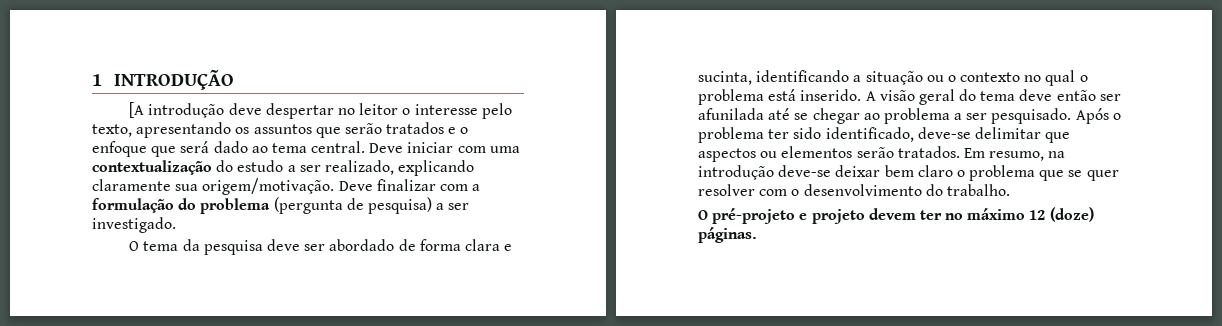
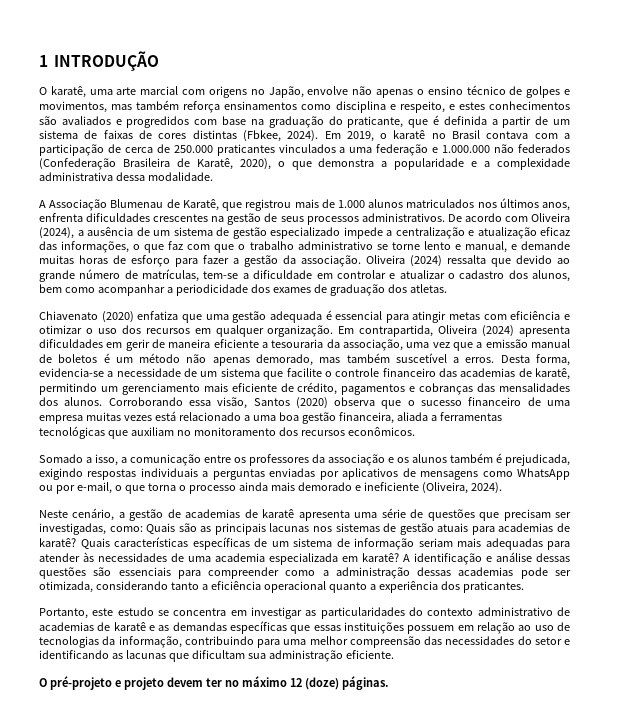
[129,102,512,119] [92,122,469,138] [92,141,520,157] [92,160,475,176] [92,178,481,195] [92,197,470,214] [92,217,176,233] [129,239,513,255] [698,70,1088,86] [698,89,1121,105] [698,108,1121,124] [698,127,1071,143] [698,146,1066,162] [698,165,1119,181] [698,184,1010,196] [A introdução deve despertar no leitor o interesse pelo texto, apresentando os assuntos que serão tratados e o enfoque que será dado ao tema central. Deve iniciar com uma contextualização do estudo a ser realizado, explicando claramente sua origem/motivação. Deve finalizar com a formulação do problema (pergunta de pesquisa) a ser investigado. // O tema da pesquisa deve ser abordado de forma clara e sucinta, identificando a situação ou o contexto no qual o problema está inserido. A visão geral do tema deve então ser afunilada até se chegar ao problema a ser pesquisado. Após o problema ter sido identificado, deve-se delimitar que aspectos ou elementos serão tratados. Em resumo, na introdução deve-se deixar bem claro o problema que se quer resolver com o desenvolvimento do trabalho. -> [39,85,570,98] [39,100,571,113] [39,115,570,128] [39,130,570,142] [39,144,570,156] [39,158,571,170] [39,172,213,181] [39,198,570,211] [39,213,570,225] [39,227,570,239] [39,241,570,253] [39,255,570,267] [39,269,570,282] [39,284,447,296] [39,310,571,323] [39,325,570,337] [39,339,570,351] [39,353,570,366] [39,368,570,380] [39,382,571,395] [39,397,571,409] [39,411,502,424] [39,426,415,439] [39,453,570,466] [39,468,570,480] [39,482,502,494] [39,508,571,521] [39,523,570,535] [39,537,570,550] [39,552,570,565] [39,567,571,579] [39,581,524,593] [39,607,570,619] [39,621,570,634] [39,636,570,648] [39,650,394,662] O karatê, uma arte marcial com origens no Japão, envolve não apenas o ensino técnico de golpes e movimentos, mas também reforça ensinamentos como disciplina e respeito, e estes conhecimentos são avaliados e progredidos com base na graduação do praticante, que é definida a partir de um sistema de faixas de cores distintas (Fbkee, 2024). Em 2019, o karatê no Brasil contava com a participação de cerca de 250.000 praticantes vinculados a uma federação e 1.000.000 não federados (Confederação Brasileira de Karatê, 2020), o que demonstra a popularidade e a complexidade administrativa dessa modalidade. // A Associação Blumenau de Karatê, que registrou mais de 1.000 alunos matriculados nos últimos anos, enfrenta dificuldades crescentes na gestão de seus processos administrativos. De acordo com Oliveira (2024), a ausência de um sistema de gestão especializado impede a centralização e atualização eficaz das informações, o que faz com que o trabalho administrativo se torne lento e manual, e demande muitas horas de esforço para fazer a gestão da associação. Oliveira (2024) ressalta que devido ao grande número de matrículas, tem-se a dificuldade em controlar e atualizar o cadastro dos alunos, bem como acompanhar a periodicidade dos exames de graduação dos atletas. // Chiavenato (2020) enfatiza que uma gestão adequada é essencial para atingir metas com eficiência e otimizar o uso dos recursos em qualquer organização. Em contrapartida, Oliveira (2024) apresenta dificuldades em gerir de maneira eficiente a tesouraria da associação, uma vez que a emissão manual de boletos é um método não apenas demorado, mas também suscetível a erros. Desta forma, evidencia-se a necessidade de um sistema que facilite o controle financeiro das academias de karatê, permitindo um gerenciamento mais eficiente de crédito, pagamentos e cobranças das mensalidades dos alunos. Corroborando essa visão, Santos (2020) observa que o sucesso financeiro de uma empresa muitas vezes está relacionado a uma boa gestão financeira, aliada a ferramentas tecnológicas que auxiliam no monitoramento dos recursos econômicos. // Somado a isso, a comunicação entre os professores da associação e os alunos também é prejudicada, exigindo respostas individuais a perguntas enviadas por aplicativos de mensagens como WhatsApp ou por e-mail, o que torna o processo ainda mais demorado e ineficiente (Oliveira, 2024). // Neste cenário, a gestão de academias de karatê apresenta uma série de questões que precisam ser investigadas, como: Quais são as principais lacunas nos sistemas de gestão atuais para academias de karatê? Quais características específicas de um sistema de informação seriam mais adequadas para atender às necessidades de uma academia especializada em karatê? A identificação e análise dessas questões são essenciais para compreender como a administração dessas academias pode ser otimizada, considerando tanto a eficiência operacional quanto a experiência dos praticantes. // Portanto, este estudo se concentra em investigar as particularidades do contexto administrativo de academias de karatê e as demandas específicas que essas instituições possuem em relação ao uso de tecnologias da informação, contribuindo para uma melhor compreensão das necessidades do setor e identificando as lacunas que dificultam sua administração eficiente.

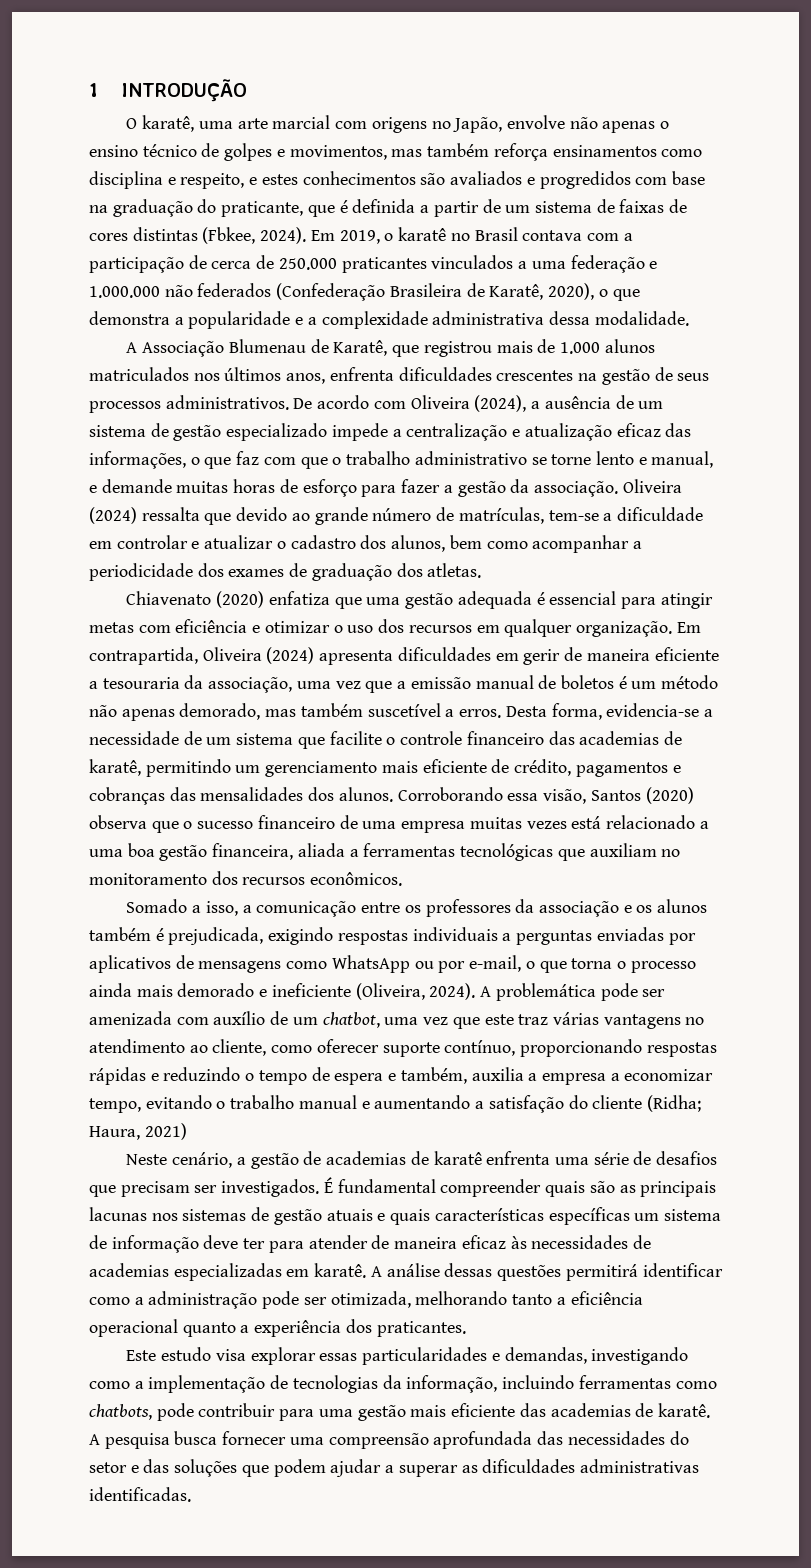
(502, 488) none -> [480,983,666,1001] [89,1011,705,1029] [89,1039,717,1057] [89,1067,714,1085] [89,1095,701,1113] [89,1123,187,1140] A problemática pode ser amenizada com auxílio de um chatbot, uma vez que este traz várias vantagens no atendimento ao cliente, como oferecer suporte contínuo, proporcionando respostas rápidas e reduzindo o tempo de espera e também, auxilia a empresa a economizar tempo, evitando o trabalho manual e aumentando a satisfação do cliente (Ridha; Haura, 2021)
[298,510,350,521] apresenta -> [486,1151,551,1165] enfrenta
[427,509,475,521] questões -> [656,1151,718,1165] desafios
[39,523,176,535] investigadas, como: Quais -> [221,1177,586,1197] investigados. É fundamental compreender quais
[471,523,570,535] [39,538,110,549] para academias de karatê? Quais -> [377,1209,431,1225] e quais
[254,538,267,547] de -> (630, 1216) none
[418,538,570,550] [39,552,570,565] [39,567,280,579] seriam mais adequadas para atender às necessidades de uma academia especializada em karatê? A identificação e análise dessas questões são essenciais para compreender -> [203,1235,651,1253] [89,1263,723,1281] deve ter para atender de maneira eficaz às necessidades de academias especializadas em karatê. A análise dessas questões permitirá identificar
[417,567,514,576] dessas academias -> (258, 1300) none
[95,581,168,590] considerando -> [415,1291,508,1305] melhorando
[39,607,570,619] [39,621,570,634] [39,636,421,648] Portanto, este estudo se concentra em investigar as particularidades do contexto administrativo de academias de karatê e as demandas específicas que essas instituições possuem em relação ao uso de tecnologias da informação, contribuindo para uma melhor compreensão -> [126,1347,689,1365] [89,1375,717,1393] [89,1403,710,1421] [89,1431,533,1449] Este estudo visa explorar essas particularidades e demandas, investigando como a implementação de tecnologias da informação, incluindo ferramentas como chatbots, pode contribuir para uma gestão mais eficiente das academias de karatê. A pesquisa busca fornecer uma compreensão aprofundada
[39,650,394,662] [39,676,389,690] identificando as lacunas que dificultam sua administração eficiente. // O pré-projeto e projeto devem ter no máximo 12 (doze) páginas. -> [143,1459,699,1477] [89,1487,191,1502] das soluções que podem ajudar a superar as dificuldades administrativas identificadas.

